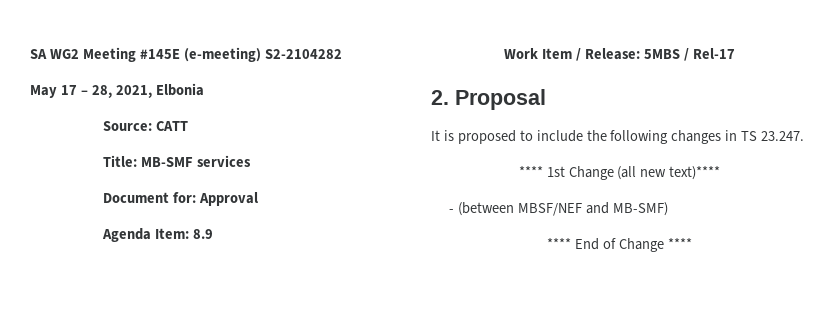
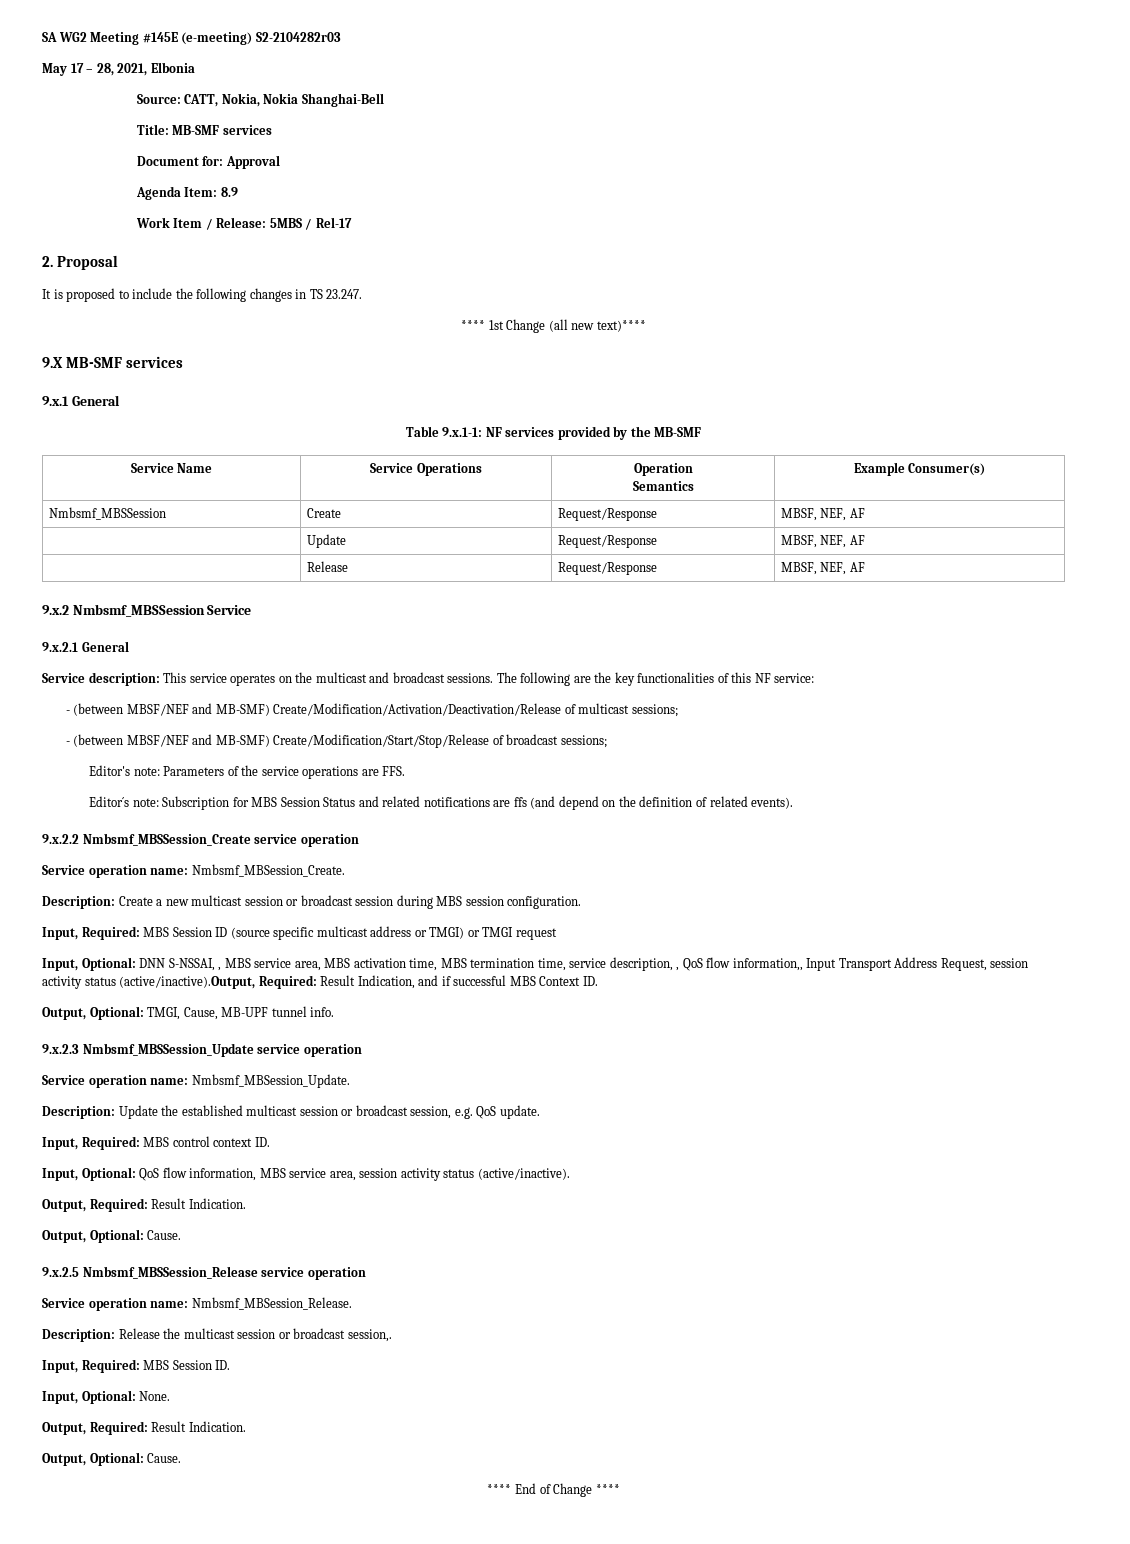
[264,49,342,59] S2-2104282 -> [255,32,341,42] S2-2104282r03
[156,121,189,131] CATT -> [184,93,384,107] CATT, Nokia, Nokia Shanghai-Bell
[449,202,668,216] // - (between MBSF/NEF and MB-SMF) -> [42,356,183,368] [42,395,120,406] [405,426,702,440] [130,463,213,473] [370,463,482,476] [633,463,693,476] [632,481,694,491] [853,462,986,476] [48,507,166,520] [306,508,341,518] [557,508,657,521] [780,508,865,521] [306,534,346,548] [557,535,657,548] [780,535,865,548] [306,561,348,572] [557,562,657,575] [780,562,865,575] [42,604,252,617] [42,641,129,652] [42,672,815,686] [65,703,678,717] [65,734,607,748] [89,765,406,779] [89,796,794,810] [42,833,359,847] [42,864,345,878] [42,895,582,909] [42,926,557,940] [42,957,1029,971] [42,975,598,989] [42,1006,335,1020] [42,1043,362,1057] [42,1074,350,1088] [42,1105,540,1119] [42,1136,270,1150] [42,1167,570,1181] [42,1198,246,1212] [42,1229,182,1243] [42,1266,366,1280] [42,1297,352,1311] [42,1328,392,1342] [42,1359,231,1373] [42,1390,171,1404] [42,1421,246,1435] [42,1452,182,1466] // 9.X MB-SMF services // 9.x.1 General // Table 9.x.1-1: NF services provided by the MB-SMF // Service Name | Service Operations | Operation // Semantics | Example Consumer(s) // Nmbsmf_MBSSession | Create | Request/Response | MBSF, NEF, AF // | Update | Request/Response | MBSF, NEF, AF // | Release | Request/Response | MBSF, NEF, AF // 9.x.2 Nmbsmf_MBSSession Service // 9.x.2.1 General // Service description: This service operates on the multicast and broadcast sessions. The following are the key functionalities of this NF service: // - (between MBSF/NEF and MB-SMF) Create/Modification/Activation/Deactivation/Release of multicast sessions; // - (between MBSF/NEF and MB-SMF) Create/Modification/Start/Stop/Release of broadcast sessions; // Editor's note: Parameters of the service operations are FFS. // Editor´s note: Subscription for MBS Session Status and related notifications are ffs (and depend on the definition of related events). // 9.x.2.2 Nmbsmf_MBSSession_Create service operation // Service operation name: Nmbsmf_MBSession_Create. // Description: Create a new multicast session or broadcast session during MBS session configuration. // Input, Required: MBS Session ID (source specific multicast address or TMGI) or TMGI request // Input, Optional: DNN S-NSSAI, , MBS service area, MBS activation time, MBS termination time, service description, , QoS flow information,, Input Transport Address Request, session activity status (active/inactive).Output, Required: Result Indication, and if successful MBS Context ID. // Output, Optional: TMGI, Cause, MB-UPF tunnel info. // 9.x.2.3 Nmbsmf_MBSSession_Update service operation // Service operation name: Nmbsmf_MBSession_Update. // Description: Update the established multicast session or broadcast session, e.g. QoS update. // Input, Required: MBS control context ID. // Input, Optional: QoS flow information, MBS service area, session activity status (active/inactive). // Output, Required: Result Indication. // Output, Optional: Cause. // 9.x.2.5 Nmbsmf_MBSSession_Release service operation // Service operation name: Nmbsmf_MBSession_Release. // Description: Release the multicast session or broadcast session,. // Input, Required: MBS Session ID. // Input, Optional: None. // Output, Required: Result Indication. // Output, Optional: Cause.

